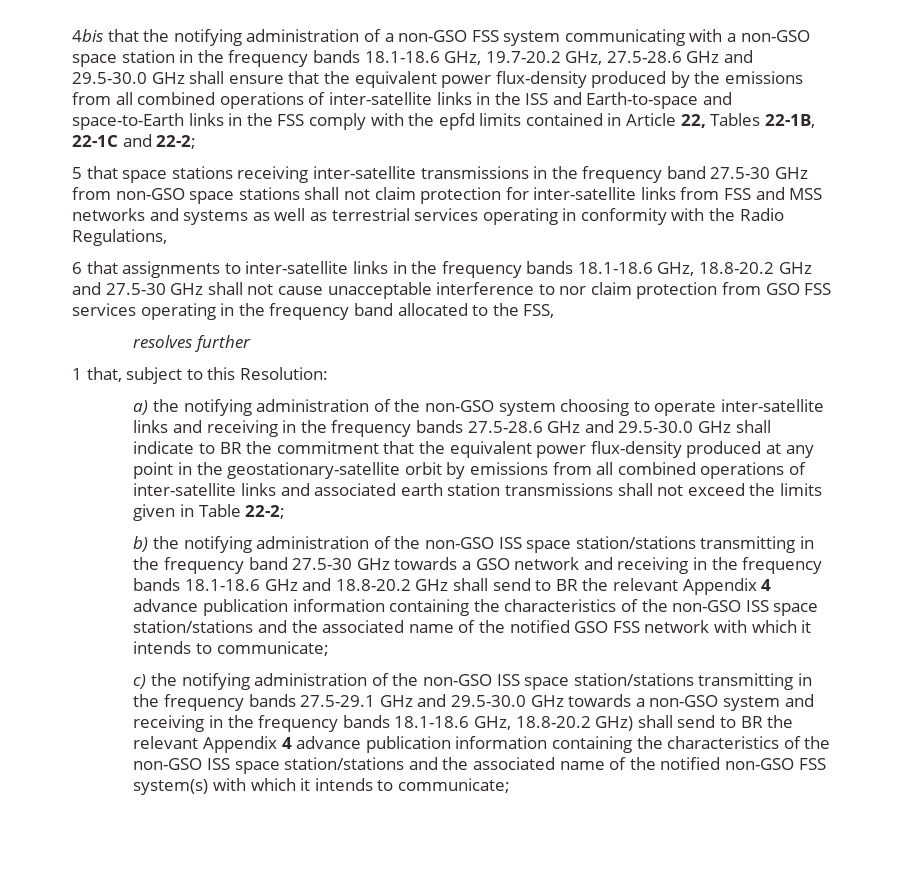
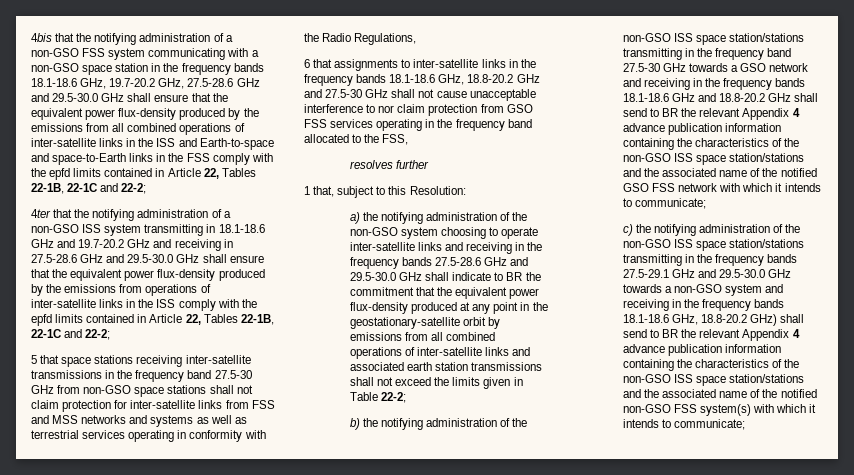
(197, 142) none -> [31,209,231,221] [31,224,265,236] [31,239,233,251] [31,254,264,263] [31,269,265,281] [31,284,211,296] [31,299,257,311] [31,314,274,326] [31,329,111,340] // 4ter that the notifying administration of a non-GSO ISS system transmitting in 18.1-18.6 GHz and 19.7-20.2 GHz and receiving in 27.5-28.6 GHz and 29.5-30.0 GHz shall ensure that the equivalent power flux-density produced by the emissions from operations of inter-satellite links in the ISS comply with the epfd limits contained in Article 22, Tables 22-1B, 22-1C and 22-2;

